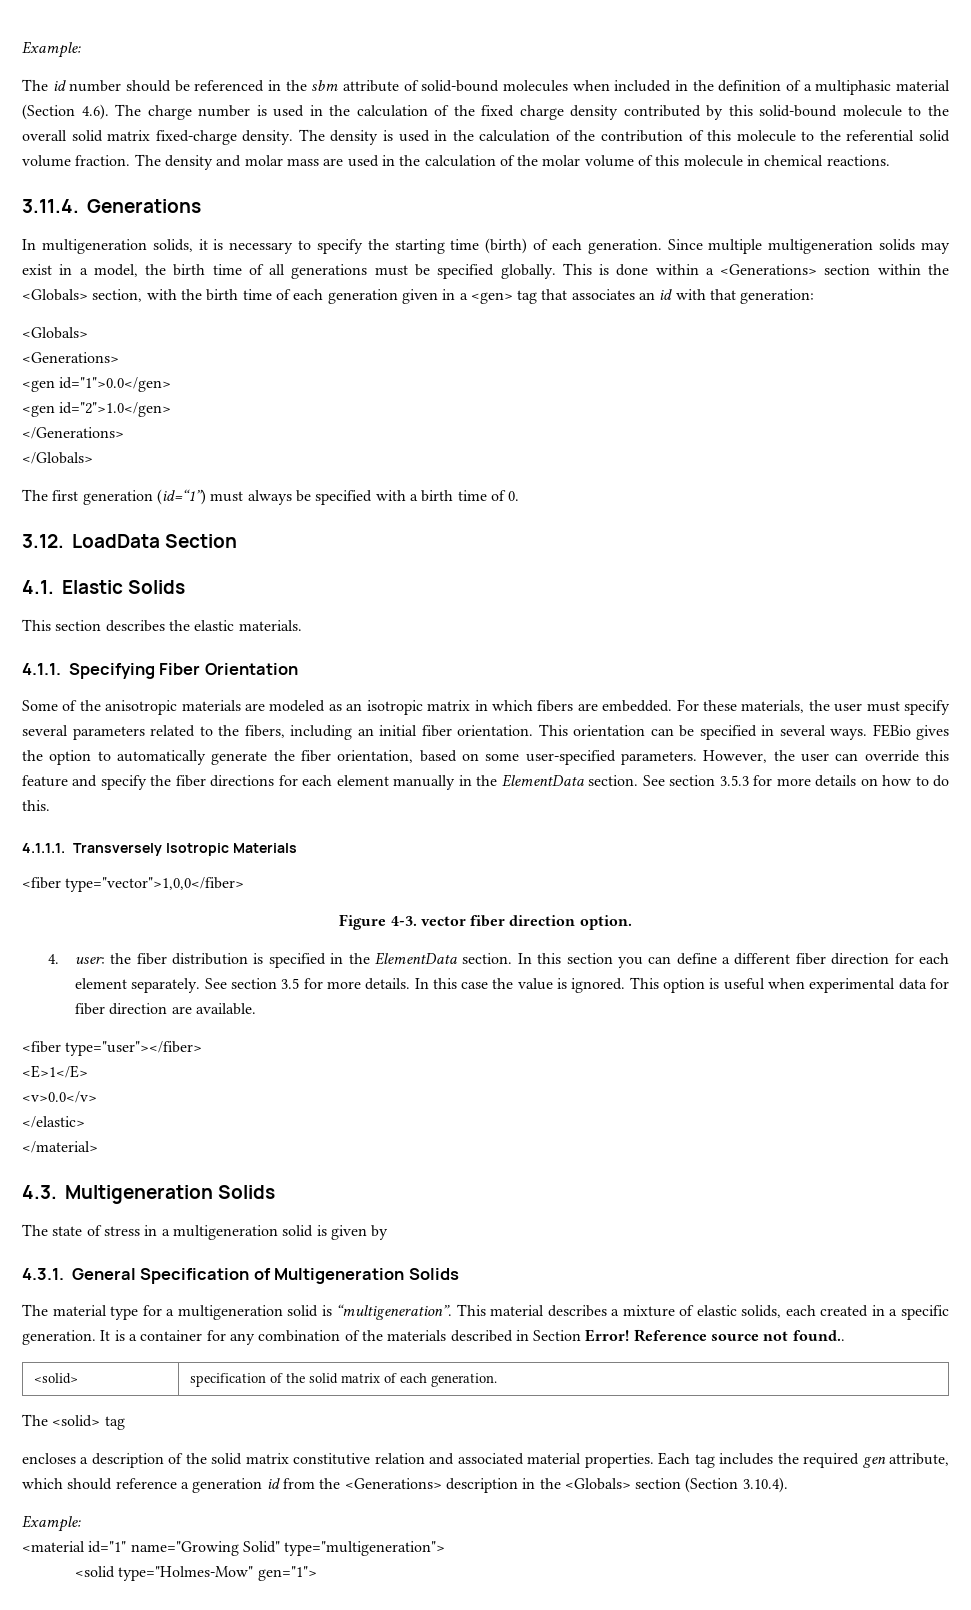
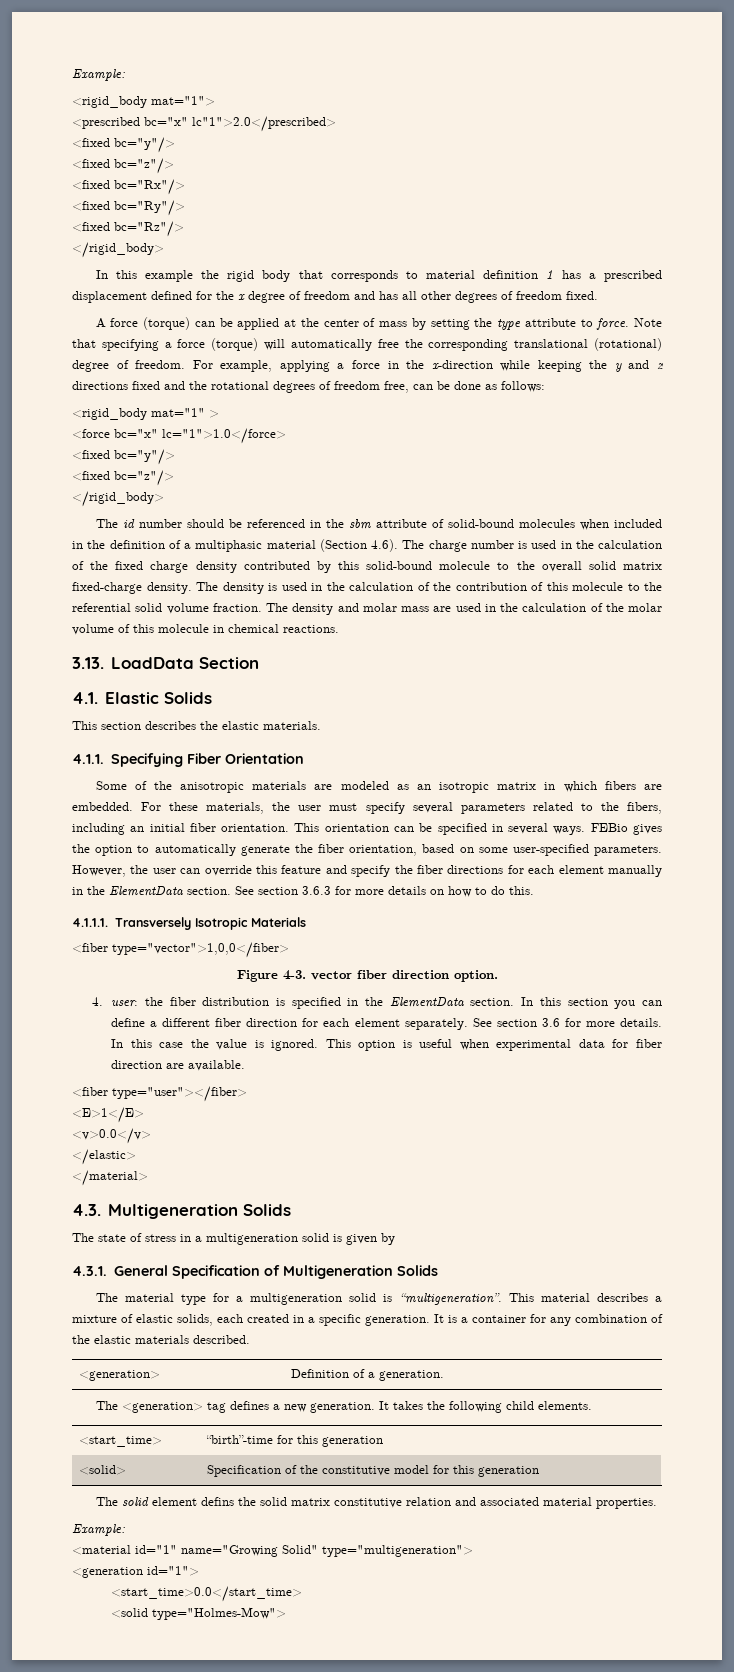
[22,41,81,58] Example: -> [72,69,125,81] [72,96,215,108] [72,116,336,132] [72,137,175,153] [72,158,174,174] [72,179,185,195] [72,200,185,216] [72,221,184,237] [72,242,164,258] [95,270,663,282] [72,291,598,303] [95,317,662,330] [72,338,662,351] [72,360,664,372] [72,381,545,393] [72,408,219,420] [72,428,286,444] [72,449,175,465] [72,470,174,486] [72,491,164,507] Example: // <rigid_body mat="1"> // <prescribed bc="x" lc"1">2.0</prescribed> // <fixed bc="y"/> // <fixed bc="z"/> // <fixed bc="Rx"/> // <fixed bc="Ry"/> // <fixed bc="Rz"/> // </rigid_body> // In this example the rigid body that corresponds to material definition 1 has a prescribed displacement defined for the x degree of freedom and has all other degrees of freedom fixed. // A force (torque) can be applied at the center of mass by setting the type attribute to force. Note that specifying a force (torque) will automatically free the corresponding translational (rotational) degree of freedom. For example, applying a force in the x-direction while keeping the y and z directions fixed and the rotational degrees of freedom free, can be done as follows: // <rigid_body mat="1" > // <force bc="x" lc="1">1.0</force> // <fixed bc="y"/> // <fixed bc="z"/> // </rigid_body>
[22,199,201,213] [22,238,951,254] [22,263,949,279] [22,289,815,304] [22,327,88,339] [22,352,119,363] [22,377,172,392] [22,402,172,417] [22,427,124,439] [22,452,93,464] [22,489,520,505] [22,534,64,548] 3.11.4. Generations // In multigeneration solids, it is necessary to specify the starting time (birth) of each generation. Since multiple multigeneration solids may exist in a model, the birth time of all generations must be specified globally. This is done within a <Generations> section within the <Globals> section, with the birth time of each generation given in a <gen> tag that associates an id with that generation: // <Globals> // <Generations> // <gen id="1">0.0</gen> // <gen id="2">1.0</gen> // </Generations> // </Globals> // The first generation (id=“1”) must always be specified with a birth time of 0. // 3.12. -> [72,657,104,669] 3.13.
[719,775,749,786] 3.5.3 -> [302,886,331,895] 3.6.3
[281,978,300,989] 3.5 -> [541,1018,560,1027] 3.6
[387,1329,845,1342] materials described in Section Error! Reference source not found.. -> [94,1335,250,1344] [78,1370,160,1381] [290,1369,444,1381] [95,1401,592,1413] [78,1436,162,1447] [205,1435,383,1447] elastic materials described. // <generation> | Definition of a generation. // The <generation> tag defines a new generation. It takes the following child elements. // <start_time> | “birth”-time for this generation
[190,1373,498,1387] [22,1414,125,1430] [22,1453,184,1468] specification of the solid matrix of each generation. // The <solid> tag // encloses a description of -> [206,1465,539,1477] [95,1497,234,1506] Specification of the constitutive model for this generation // The solid element defins
[658,1452,950,1468] [22,1477,788,1493] Each tag includes the required gen attribute, which should reference a generation id from the <Generations> description in the <Globals> section (Section 3.10.4). -> (657, 1503) none
(446, 1548) none -> [72,1566,199,1578] [111,1586,303,1602] // <generation id="1"> // <start_time>0.0</start_time>
[118,1566,317,1581] type="Holmes-Mow" gen="1"> -> [152,1607,287,1620] type="Holmes-Mow">

